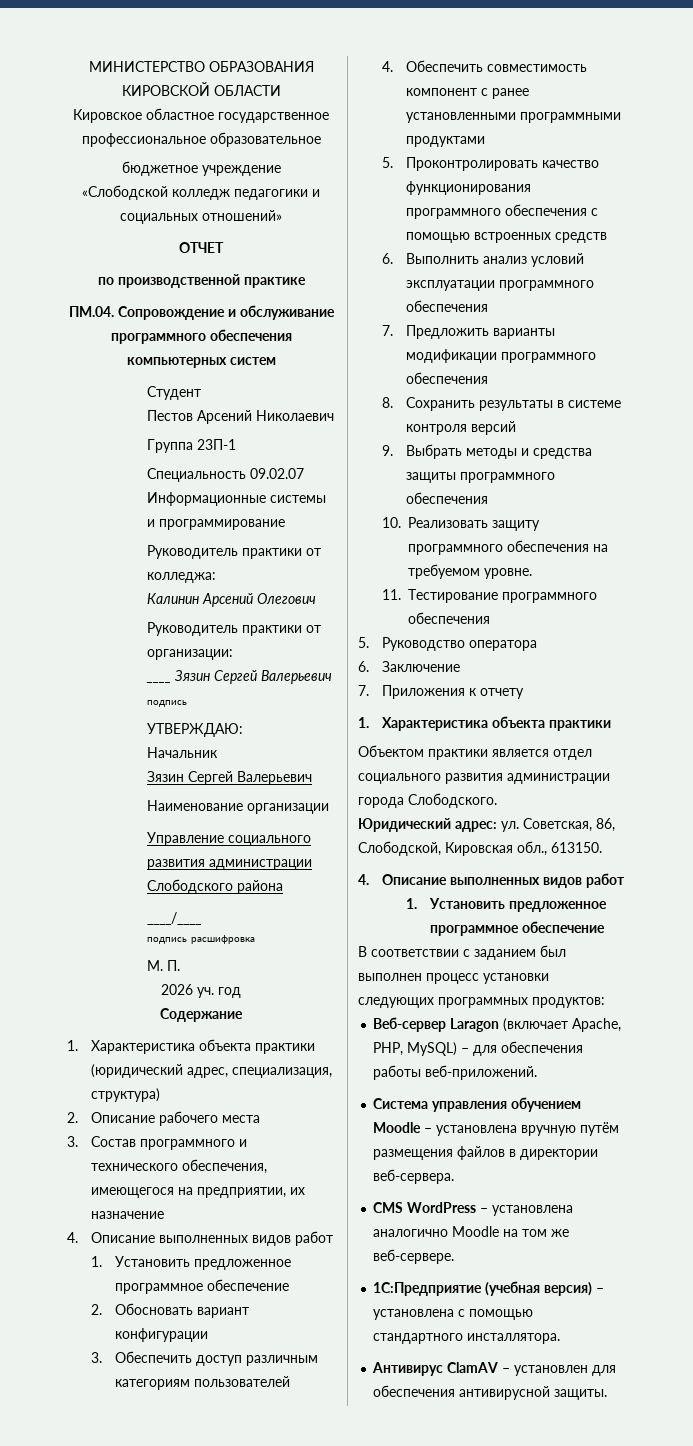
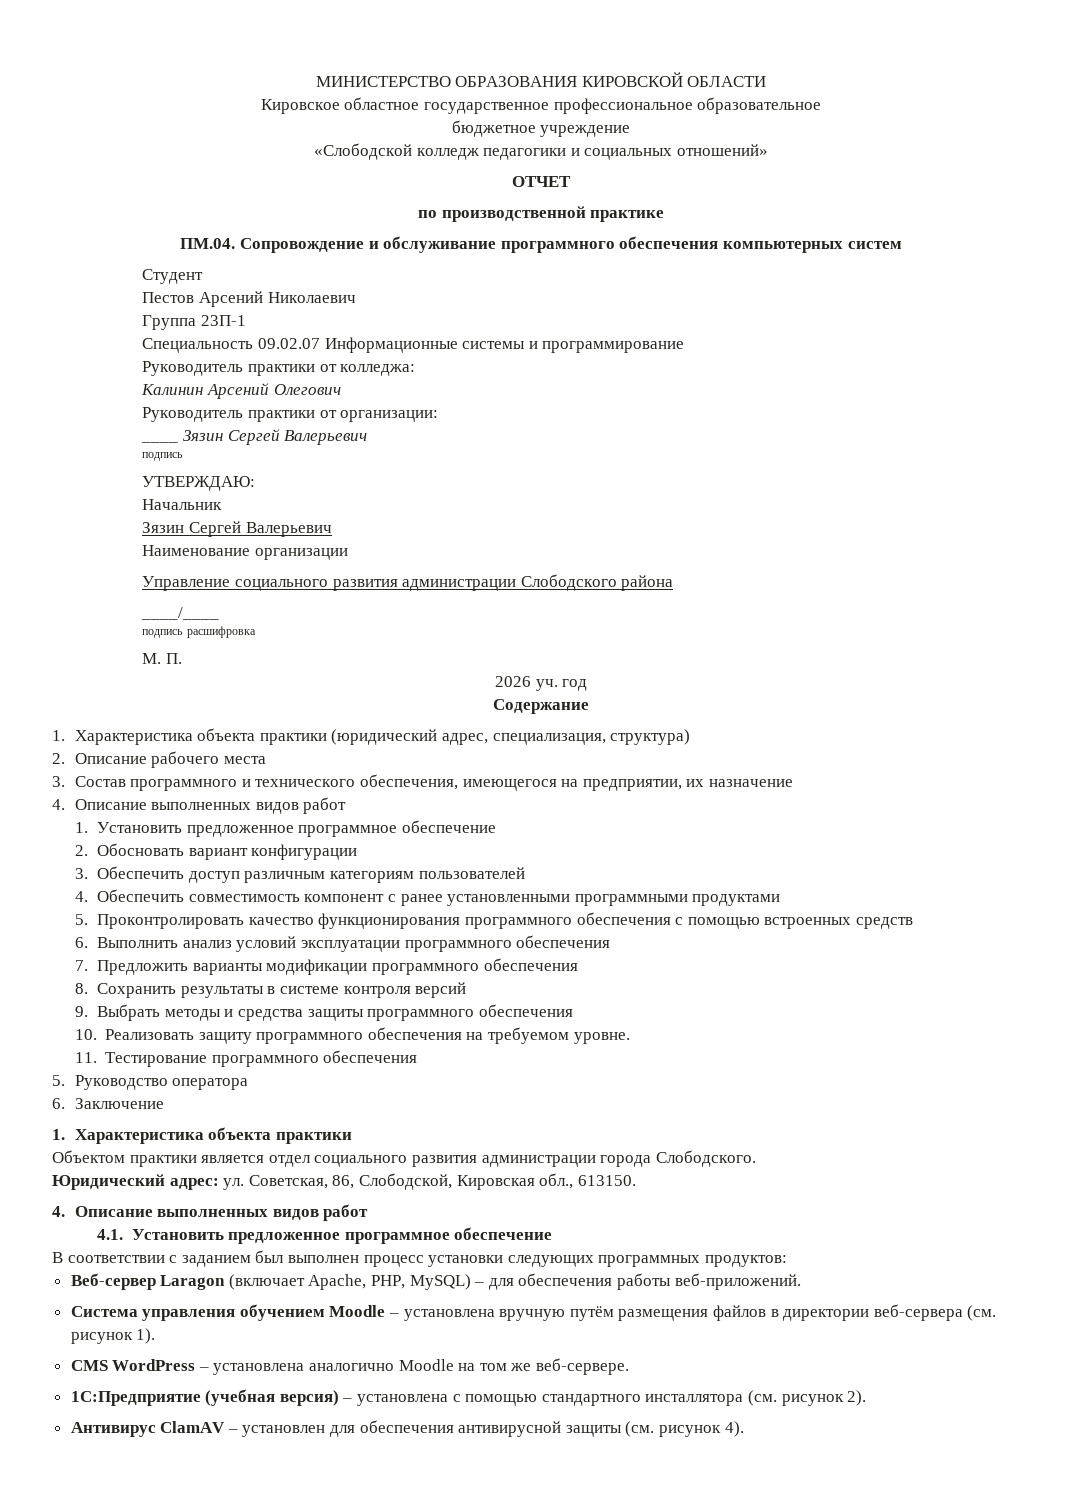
[358,685,525,699] // 7. Приложения к отчету -> (164, 1103) none
[406,898,418,909] 1. -> [97,1229,124,1240] 4.1.
[373,1169,455,1184] веб-сервера. -> [873,1304,997,1321] [70,1328,156,1344] веб-сервера (см. рисунок 1).
[467,1333,561,1344] инсталлятора. -> [645,1390,867,1406] инсталлятора (см. рисунок 2).
[554,1389,608,1400] защиты. -> [565,1421,744,1437] защиты (см. рисунок 4).

